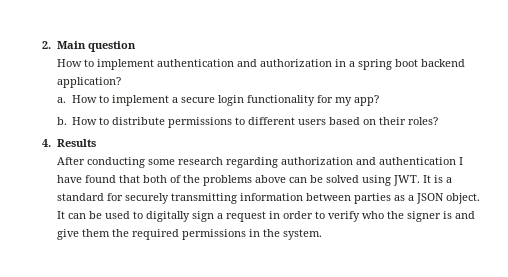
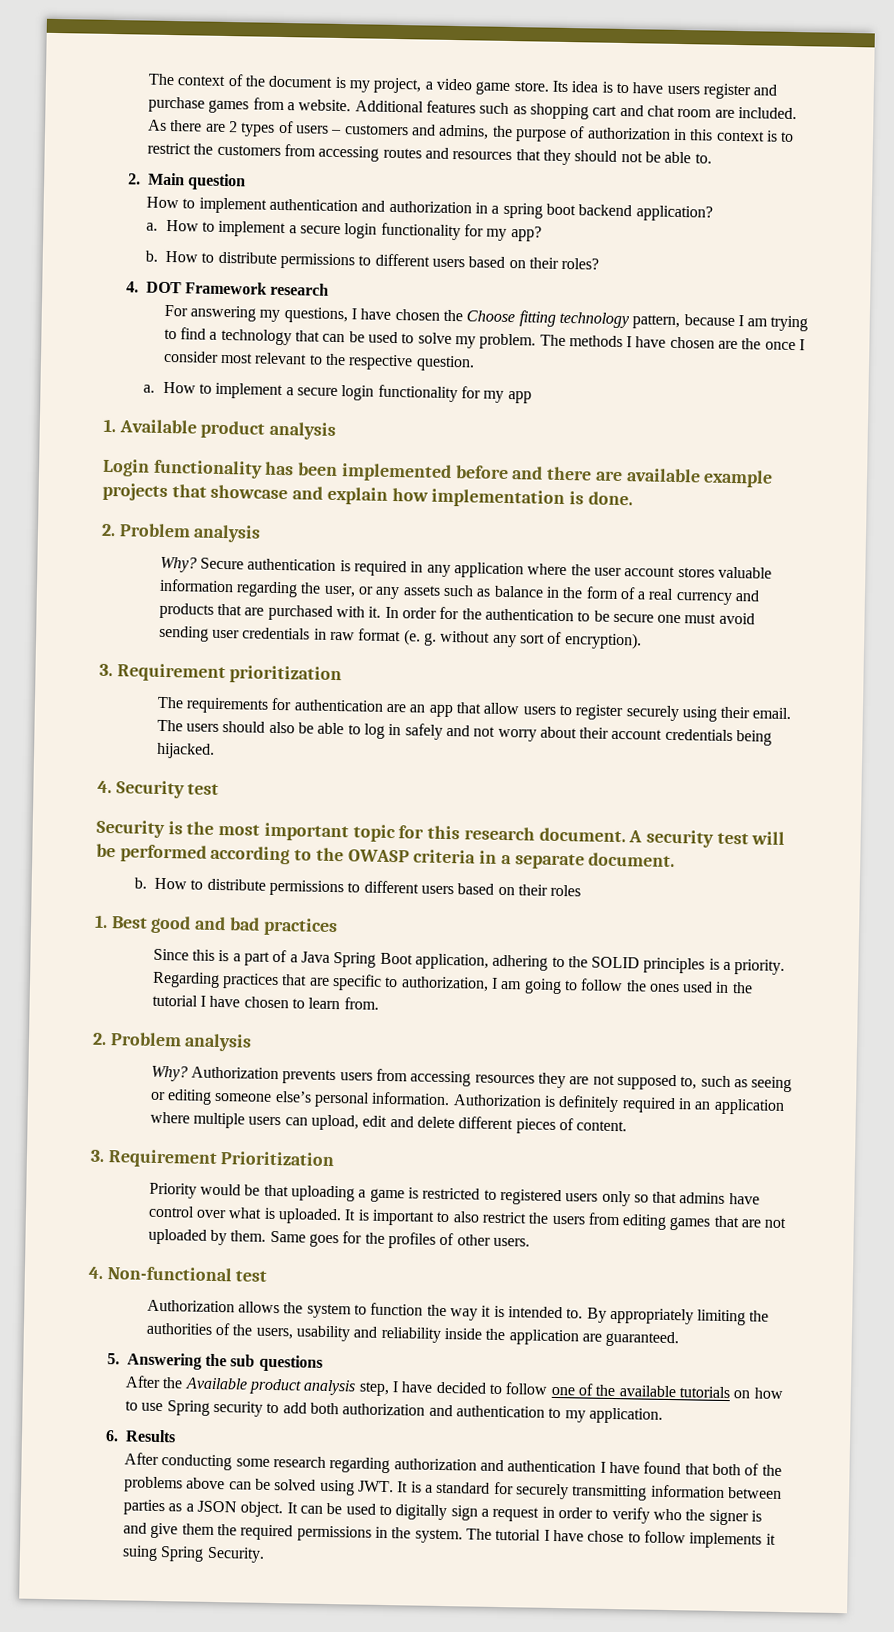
(41, 45) none -> [148,73,778,100] [148,96,797,120] [148,119,795,143] [147,142,712,166] The context of the document is my project, a video game store. Its idea is to have users register and purchase games from a website. Additional features such as shopping cart and chat room are included. As there are 2 types of users – customers and admins, the purpose of authorization in this context is to restrict the customers from accessing routes and resources that they should not be able to. //
(51, 143) none -> [145,281,330,296] [163,304,809,332] [163,327,806,351] [162,350,475,372] [143,381,532,404] [103,418,337,440] [102,458,774,488] [102,482,633,509] [101,523,262,543] [159,556,772,579] [158,578,761,605] [158,602,755,625] [158,625,642,650] [99,663,343,685] [156,696,792,722] [156,719,773,746] [155,742,215,759] [97,780,220,799] [96,819,786,848] [96,843,676,870] [134,877,582,897] [94,914,338,937] [152,948,786,975] [151,971,753,995] [151,994,379,1010] [92,1032,253,1052] [150,1065,793,1093] [149,1089,785,1115] [149,1111,628,1134] [90,1149,336,1168] [148,1182,760,1207] [147,1205,787,1231] [147,1228,530,1249] [88,1266,268,1282] [146,1299,770,1326] [145,1322,680,1348] [106,1352,323,1372] [125,1375,783,1400] [125,1400,663,1424] [104,1430,119,1442] DOT Framework research // For answering my questions, I have chosen the Choose fitting technology pattern, because I am trying to find a technology that can be used to solve my problem. The methods I have chosen are the once I consider most relevant to the respective question. // a. How to implement a secure login functionality for my app // 1. Available product analysis // Login functionality has been implemented before and there are available example projects that showcase and explain how implementation is done. // 2. Problem analysis // Why? Secure authentication is required in any application where the user account stores valuable information regarding the user, or any assets such as balance in the form of a real currency and products that are purchased with it. In order for the authentication to be secure one must avoid sending user credentials in raw format (e. g. without any sort of encryption). // 3. Requirement prioritization // The requirements for authentication are an app that allow users to register securely using their email. The users should also be able to log in safely and not worry about their account credentials being hijacked. // 4. Security test // Security is the most important topic for this research document. A security test will be performed according to the OWASP criteria in a separate document. // b. How to distribute permissions to different users based on their roles // 1. Best good and bad practices // Since this is a part of a Java Spring Boot application, adhering to the SOLID principles is a priority. Regarding practices that are specific to authorization, I am going to follow the ones used in the tutorial I have chosen to learn from. // 2. Problem analysis // Why? Authorization prevents users from accessing resources they are not supposed to, such as seeing or editing someone else’s personal information. Authorization is definitely required in an application where multiple users can upload, edit and delete different pieces of content. // 3. Requirement Prioritization // Priority would be that uploading a game is restricted to registered users only so that admins have control over what is uploaded. It is important to also restrict the users from editing games that are not uploaded by them. Same goes for the profiles of other users. // 4. Non-functional test // Authorization allows the system to function the way it is intended to. By appropriately limiting the authorities of the users, usability and reliability inside the application are guaranteed. // 5. Answering the sub questions // After the Available product analysis step, I have decided to follow one of the available tutorials on how to use Spring security to add both authorization and authentication to my application. // 6.
(322, 234) none -> [465,1528,776,1549] [122,1545,265,1563] The tutorial I have chose to follow implements it suing Spring Security.

